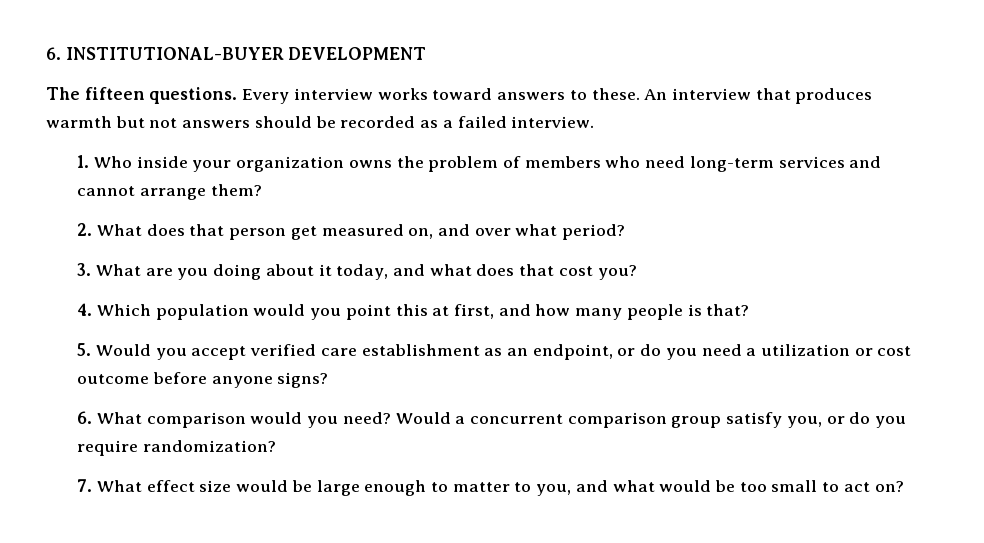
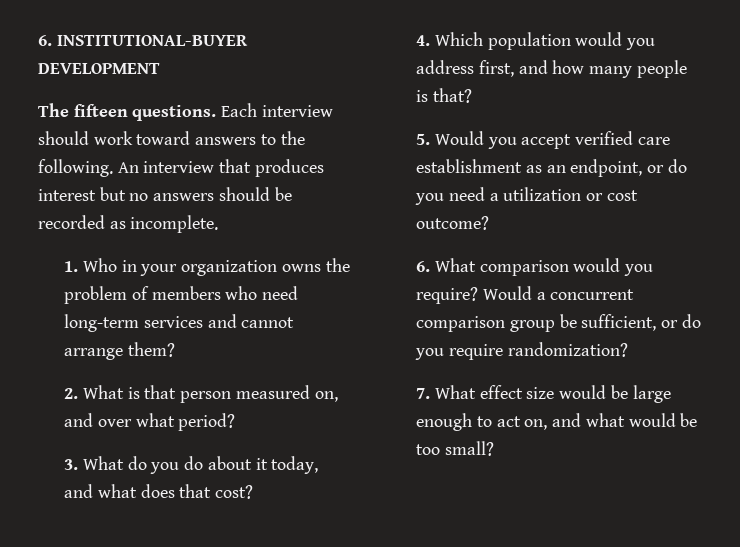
[242,88,428,104] Every interview works -> [221,103,333,117] [38,131,133,145] Each interview should work
[591,88,640,100] these. -> [280,131,305,145] [38,159,113,177] the following.
[46,116,178,128] warmth but not -> [38,187,149,201] interest but no
[442,116,595,128] a failed interview. -> [130,215,219,233] incomplete.
[136,156,188,168] inside -> [121,260,137,272] in
[146,224,185,236] does -> [127,387,140,399] is
[290,226,317,240] get -> (232, 397) none
[145,264,262,280] are you doing -> [127,456,204,474] do you do
[558,265,637,280] cost you? -> [215,485,254,499] cost?
[345,304,450,320] point this at -> [416,60,475,74] address
[77,372,329,388] outcome before anyone signs? -> [416,216,490,230] outcome?
[342,412,391,424] need? -> [416,287,479,304] require?
[726,412,822,428] satisfy you, -> [559,314,657,331] be sufficient,
[452,482,572,496] matter to you, -> [496,416,548,430] act on,
[771,480,904,492] small to act on? -> [444,441,494,456] small?

